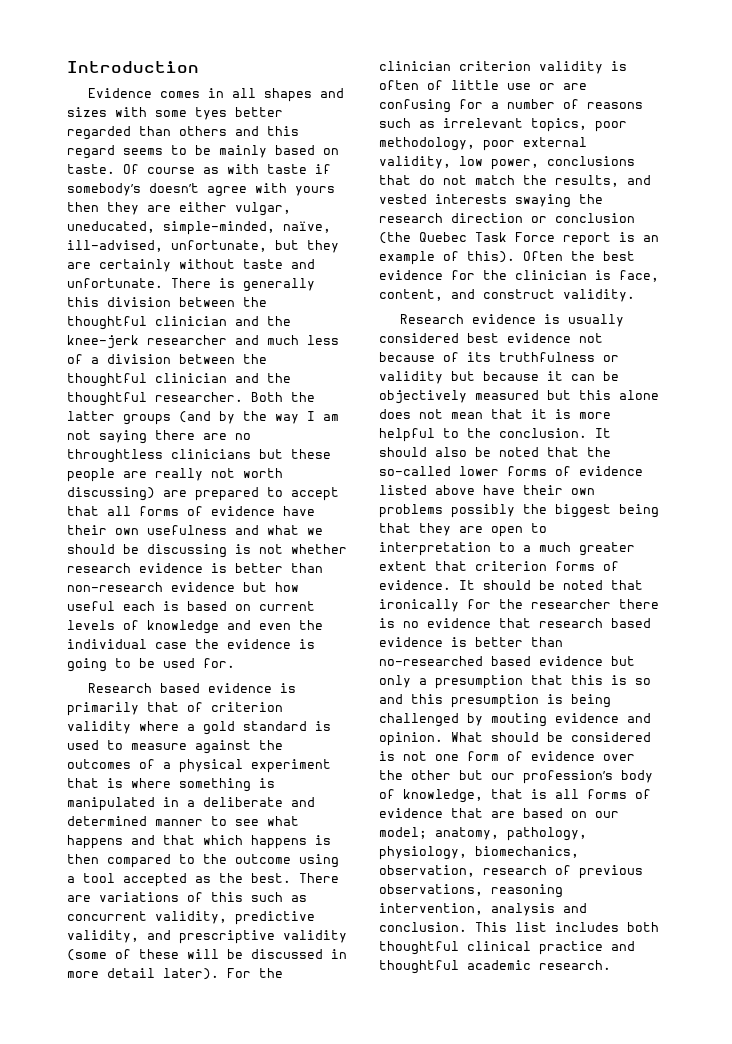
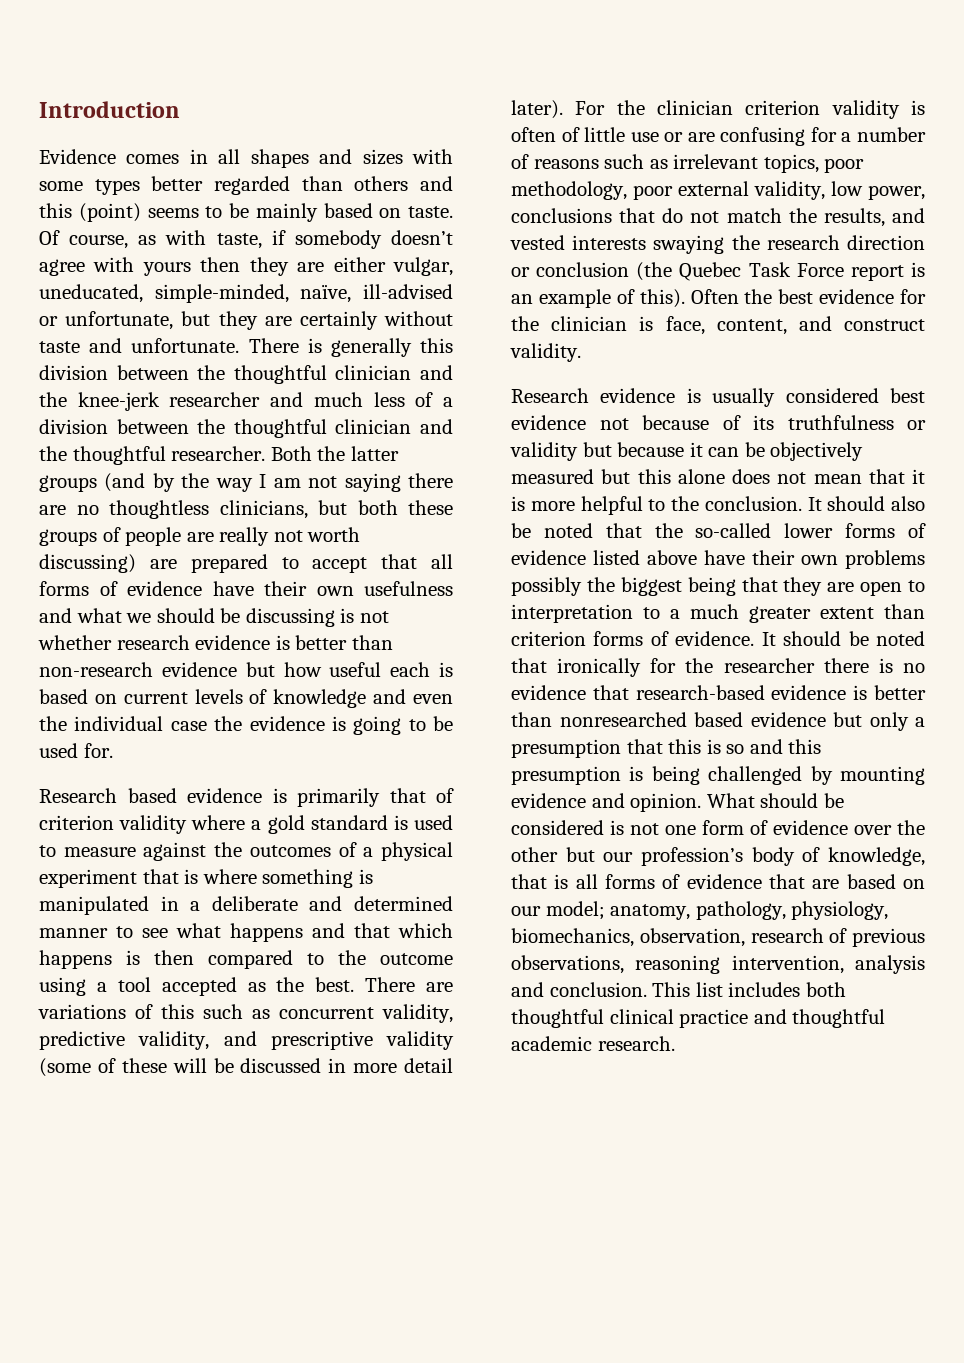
[195,107,227,120] tyes -> [94,179,140,195] types
[67,145,115,159] regard -> [78,203,141,222] (point)
[147,167,195,174] course -> [69,235,129,249] course,
[267,164,331,174] [67,183,141,196] taste if somebody’s -> [216,230,382,249] taste, if somebody
[67,240,163,252] ill-advised, -> [363,284,453,299] [39,316,58,326] ill-advised or
[67,449,331,463] throughtless clinicians but these -> [109,500,453,519] [39,527,121,546] thoughtless clinicians, but both these groups of
[435,561,467,571] that -> [884,604,925,619] than
[539,618,651,628] [379,637,563,647] [379,656,483,666] research based evidence is better than no-researched -> [635,685,926,700] [511,712,687,727] research-based evidence is better than nonresearched
[491,713,547,727] mouting -> [840,766,925,785] mounting

